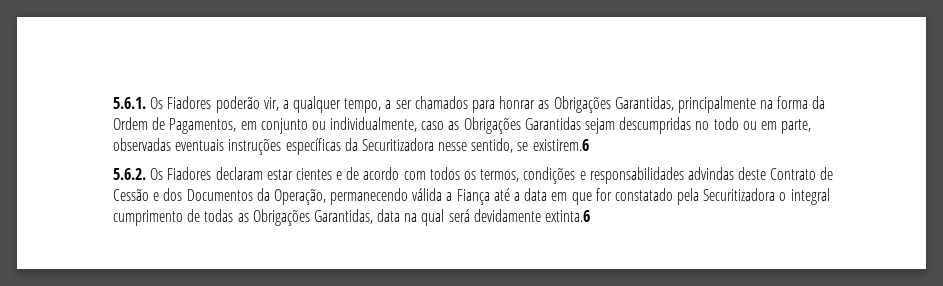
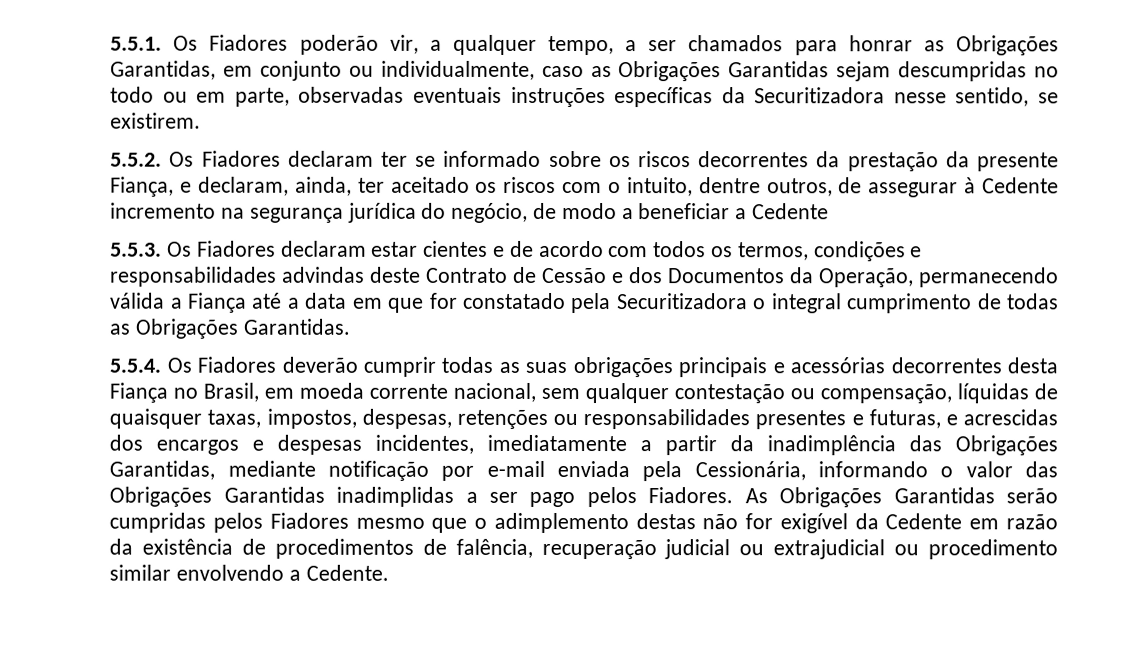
[112,97,146,109] 5.6.1. -> [110,36,163,51] 5.5.1.
[677,96,826,113] [112,117,237,134] principalmente na forma da Ordem de Pagamentos, -> (217, 70) none
[532,139,589,151] [112,168,146,180] existirem.6 // 5.6.2. -> [110,112,202,129] [110,150,1059,172] [110,176,1059,198] [110,202,830,223] [110,242,163,257] existirem. // 5.5.2. Os Fiadores declaram ter se informado sobre os riscos decorrentes da prestação da presente Fiança, e declaram, ainda, ter aceitado os riscos com o intuito, dentre outros, de assegurar à Cedente incremento na segurança jurídica do negócio, de modo a beneficiar a Cedente // 5.5.3.
[313,209,591,226] Garantidas, data na qual será devidamente extinta.6 -> [242,318,351,335] [109,356,1058,378] [109,382,1059,404] [109,408,1058,430] [109,434,1059,456] [109,460,1058,482] [109,486,1058,508] [109,512,1059,534] [109,538,1058,560] [109,564,389,581] Garantidas. // 5.5.4. Os Fiadores deverão cumprir todas as suas obrigações principais e acessórias decorrentes desta Fiança no Brasil, em moeda corrente nacional, sem qualquer contestação ou compensação, líquidas de quaisquer taxas, impostos, despesas, retenções ou responsabilidades presentes e futuras, e acrescidas dos encargos e despesas incidentes, imediatamente a partir da inadimplência das Obrigações Garantidas, mediante notificação por e-mail enviada pela Cessionária, informando o valor das Obrigações Garantidas inadimplidas a ser pago pelos Fiadores. As Obrigações Garantidas serão cumpridas pelos Fiadores mesmo que o adimplemento destas não for exigível da Cedente em razão da existência de procedimentos de falência, recuperação judicial ou extrajudicial ou procedimento similar envolvendo a Cedente.

